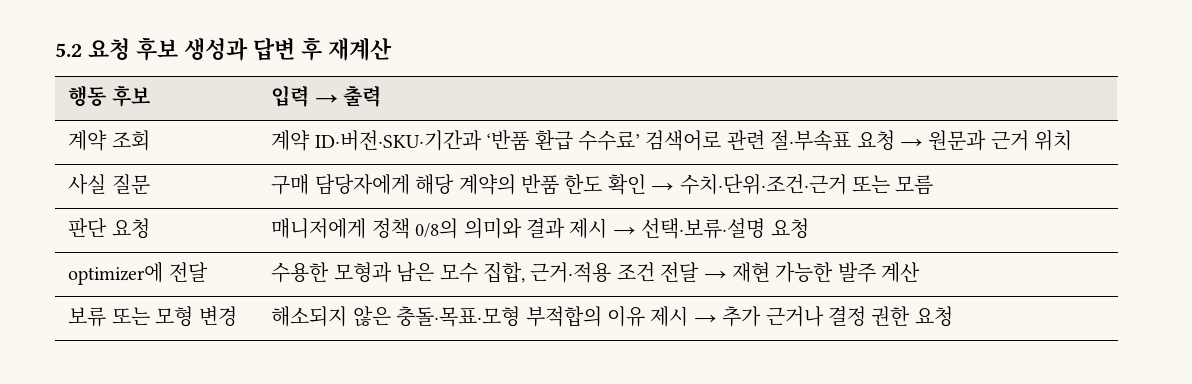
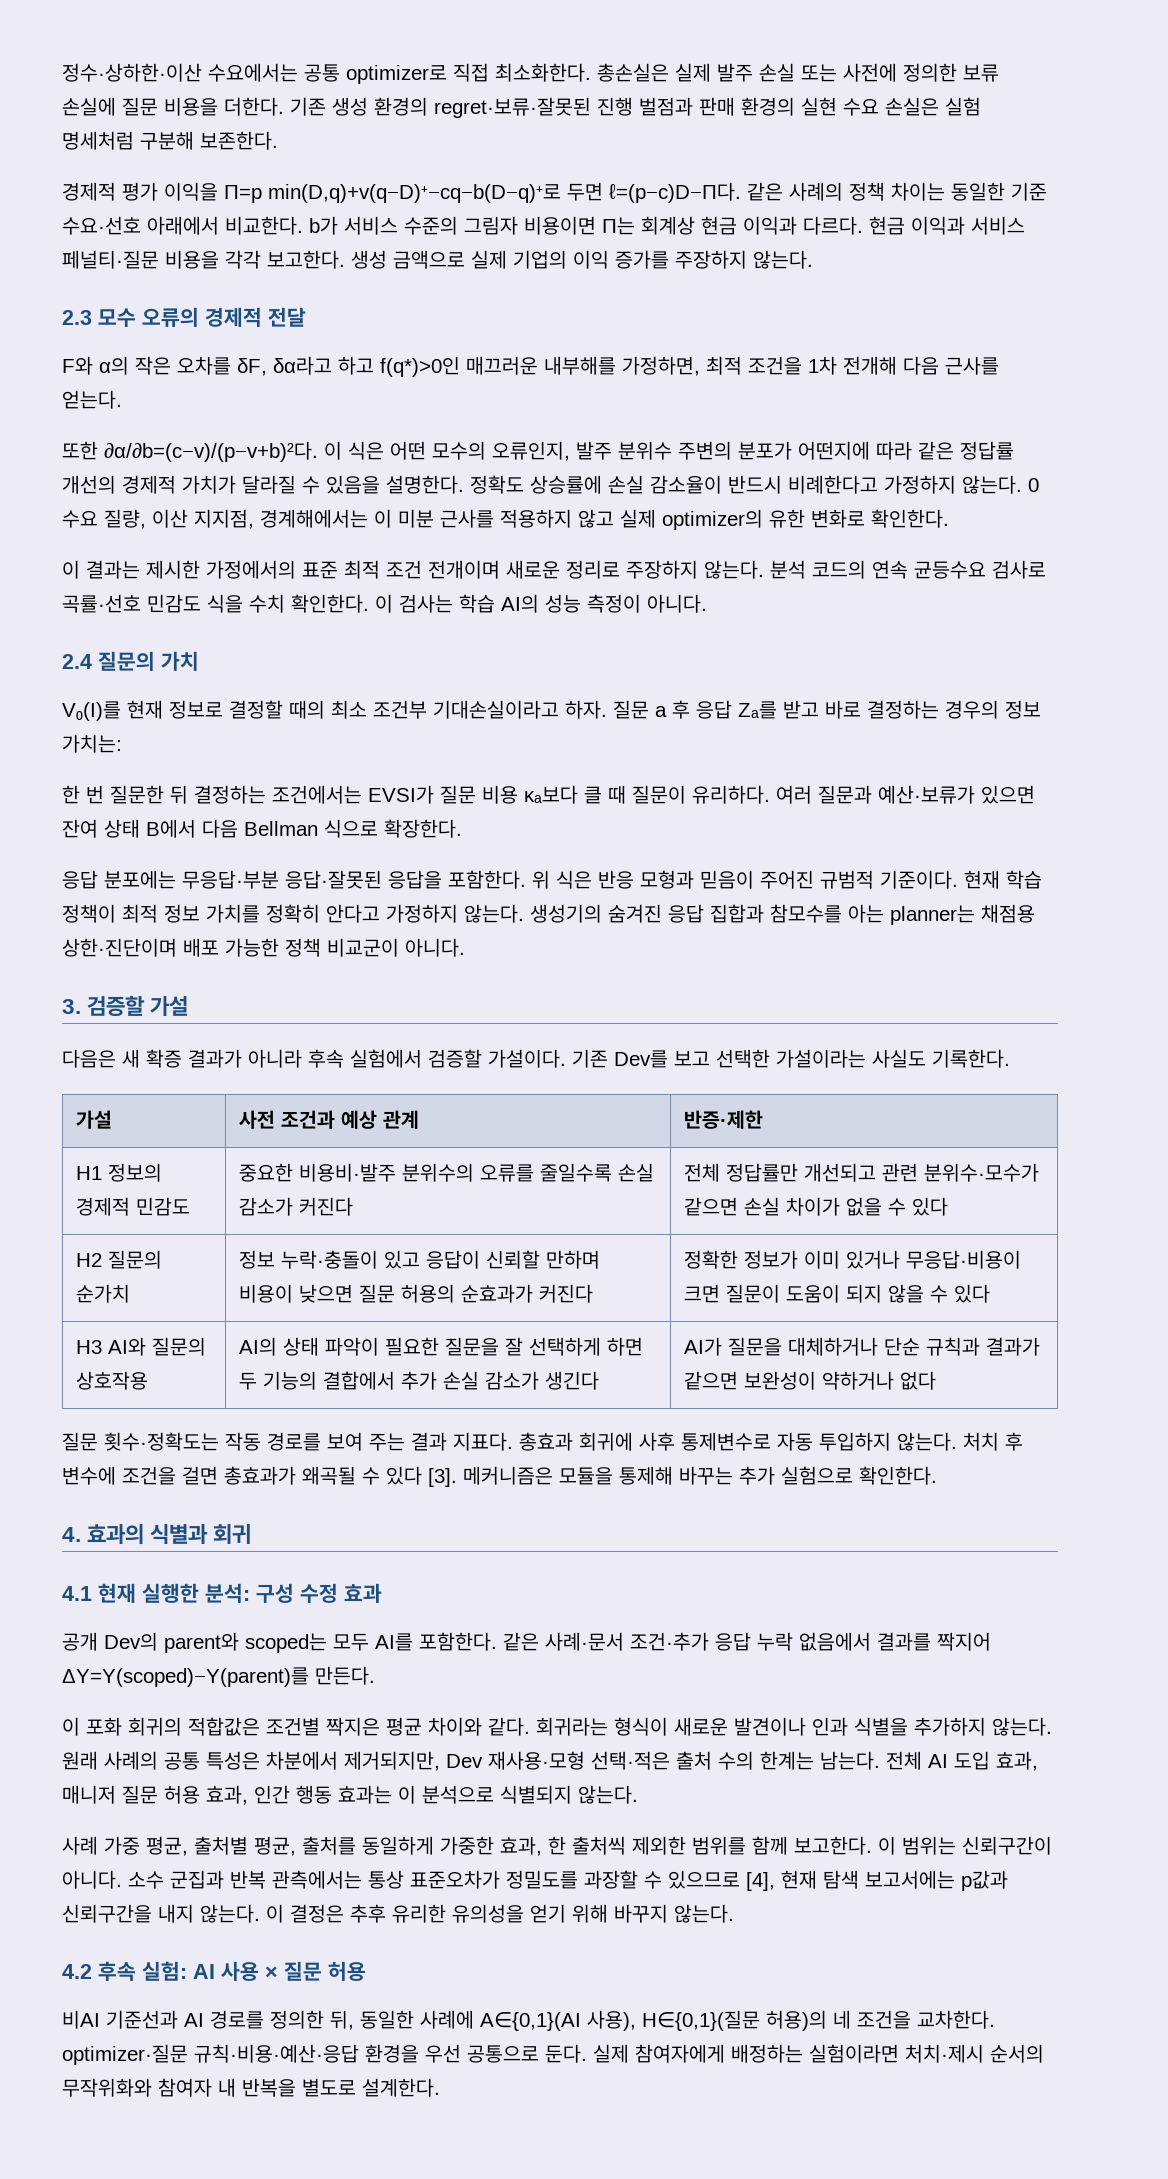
[55,37,392,61] [68,85,150,107] [271,86,382,107] [68,130,150,151] [271,130,1073,151] [68,174,150,195] [271,174,934,195] [68,218,150,239] [271,218,809,239] [68,262,208,285] [271,262,921,283] [68,306,237,327] [271,306,953,327] 5.2 요청 후보 생성과 답변 후 재계산 // 행동 후보 | 입력 → 출력 // 계약 조회 | 계약 ID·버전·SKU·기간과 ‘반품 환급 수수료’ 검색어로 관련 절·부속표 요청 → 원문과 근거 위치 // 사실 질문 | 구매 담당자에게 해당 계약의 반품 한도 확인 → 수치·단위·조건·근거 또는 모름 // 판단 요청 | 매니저에게 정책 0/8의 의미와 결과 제시 → 선택·보류·설명 요청 // optimizer에 전달 | 수용한 모형과 남은 모수 집합, 근거·적용 조건 전달 → 재현 가능한 발주 계산 // 보류 또는 모형 변경 | 해소되지 않은 충돌·목표·모형 부적합의 이유 제시 → 추가 근거나 결정 권한 요청 -> [62,63,999,84] [62,97,981,118] [62,131,278,150] [62,182,1047,203] [62,216,1025,235] [62,250,813,269] [62,307,306,327] [62,356,999,377] [62,390,122,409] [62,441,1014,462] [62,475,1039,494] [62,509,949,530] [62,560,1046,579] [62,594,707,613] [62,651,199,671] [62,700,1041,721] [62,734,122,753] [62,785,1035,804] [62,819,462,838] [62,870,1042,889] [62,904,1035,925] [62,938,465,957] [62,995,189,1017] [62,1049,1010,1068] [76,1110,113,1129] [239,1110,420,1129] [684,1110,764,1129] [76,1163,163,1182] [76,1197,191,1216] [239,1163,655,1182] [239,1197,354,1216] [684,1163,1040,1182] [684,1197,949,1216] [76,1250,163,1269] [76,1284,131,1303] [239,1250,601,1269] [239,1284,594,1303] [684,1250,1022,1269] [684,1284,991,1303] [76,1337,207,1356] [76,1371,149,1390] [239,1337,644,1356] [239,1371,600,1390] [684,1337,1041,1356] [684,1371,937,1390] [62,1432,1023,1451] [62,1466,937,1487] [62,1524,252,1545] [62,1583,382,1603] [62,1632,991,1653] [62,1666,375,1687] [62,1717,1052,1736] [62,1751,1038,1771] [62,1785,638,1805] [62,1836,1052,1856] [62,1870,1008,1891] [62,1904,734,1923] [62,1961,366,1981] [62,2010,995,2031] [62,2044,1044,2065] [62,2078,440,2097] 정수·상하한·이산 수요에서는 공통 optimizer로 직접 최소화한다. 총손실은 실제 발주 손실 또는 사전에 정의한 보류 손실에 질문 비용을 더한다. 기존 생성 환경의 regret·보류·잘못된 진행 벌점과 판매 환경의 실현 수요 손실은 실험 명세처럼 구분해 보존한다. // 경제적 평가 이익을 Π=p min(D,q)+v(q−D)⁺−cq−b(D−q)⁺로 두면 ℓ=(p−c)D−Π다. 같은 사례의 정책 차이는 동일한 기준 수요·선호 아래에서 비교한다. b가 서비스 수준의 그림자 비용이면 Π는 회계상 현금 이익과 다르다. 현금 이익과 서비스 페널티·질문 비용을 각각 보고한다. 생성 금액으로 실제 기업의 이익 증가를 주장하지 않는다. // 2.3 모수 오류의 경제적 전달 // F와 α의 작은 오차를 δF, δα라고 하고 f(q*)>0인 매끄러운 내부해를 가정하면, 최적 조건을 1차 전개해 다음 근사를 얻는다. // 또한 ∂α/∂b=(c−v)/(p−v+b)²다. 이 식은 어떤 모수의 오류인지, 발주 분위수 주변의 분포가 어떤지에 따라 같은 정답률 개선의 경제적 가치가 달라질 수 있음을 설명한다. 정확도 상승률에 손실 감소율이 반드시 비례한다고 가정하지 않는다. 0 수요 질량, 이산 지지점, 경계해에서는 이 미분 근사를 적용하지 않고 실제 optimizer의 유한 변화로 확인한다. // 이 결과는 제시한 가정에서의 표준 최적 조건 전개이며 새로운 정리로 주장하지 않는다. 분석 코드의 연속 균등수요 검사로 곡률·선호 민감도 식을 수치 확인한다. 이 검사는 학습 AI의 성능 측정이 아니다. // 2.4 질문의 가치 // V₀(I)를 현재 정보로 결정할 때의 최소 조건부 기대손실이라고 하자. 질문 a 후 응답 Zₐ를 받고 바로 결정하는 경우의 정보 가치는: // 한 번 질문한 뒤 결정하는 조건에서는 EVSI가 질문 비용 κₐ보다 클 때 질문이 유리하다. 여러 질문과 예산·보류가 있으면 잔여 상태 B에서 다음 Bellman 식으로 확장한다. // 응답 분포에는 무응답·부분 응답·잘못된 응답을 포함한다. 위 식은 반응 모형과 믿음이 주어진 규범적 기준이다. 현재 학습 정책이 최적 정보 가치를 정확히 안다고 가정하지 않는다. 생성기의 숨겨진 응답 집합과 참모수를 아는 planner는 채점용 상한·진단이며 배포 가능한 정책 비교군이 아니다. // 3. 검증할 가설 // 다음은 새 확증 결과가 아니라 후속 실험에서 검증할 가설이다. 기존 Dev를 보고 선택한 가설이라는 사실도 기록한다. // 가설 | 사전 조건과 예상 관계 | 반증·제한 // H1 정보의 경제적 민감도 | 중요한 비용비·발주 분위수의 오류를 줄일수록 손실 감소가 커진다 | 전체 정답률만 개선되고 관련 분위수·모수가 같으면 손실 차이가 없을 수 있다 // H2 질문의 순가치 | 정보 누락·충돌이 있고 응답이 신뢰할 만하며 비용이 낮으면 질문 허용의 순효과가 커진다 | 정확한 정보가 이미 있거나 무응답·비용이 크면 질문이 도움이 되지 않을 수 있다 // H3 AI와 질문의 상호작용 | AI의 상태 파악이 필요한 질문을 잘 선택하게 하면 두 기능의 결합에서 추가 손실 감소가 생긴다 | AI가 질문을 대체하거나 단순 규칙과 결과가 같으면 보완성이 약하거나 없다 // 질문 횟수·정확도는 작동 경로를 보여 주는 결과 지표다. 총효과 회귀에 사후 통제변수로 자동 투입하지 않는다. 처치 후 변수에 조건을 걸면 총효과가 왜곡될 수 있다 [3]. 메커니즘은 모듈을 통제해 바꾸는 추가 실험으로 확인한다. // 4. 효과의 식별과 회귀 // 4.1 현재 실행한 분석: 구성 수정 효과 // 공개 Dev의 parent와 scoped는 모두 AI를 포함한다. 같은 사례·문서 조건·추가 응답 누락 없음에서 결과를 짝지어 ΔY=Y(scoped)−Y(parent)를 만든다. // 이 포화 회귀의 적합값은 조건별 짝지은 평균 차이와 같다. 회귀라는 형식이 새로운 발견이나 인과 식별을 추가하지 않는다. 원래 사례의 공통 특성은 차분에서 제거되지만, Dev 재사용·모형 선택·적은 출처 수의 한계는 남는다. 전체 AI 도입 효과, 매니저 질문 허용 효과, 인간 행동 효과는 이 분석으로 식별되지 않는다. // 사례 가중 평균, 출처별 평균, 출처를 동일하게 가중한 효과, 한 출처씩 제외한 범위를 함께 보고한다. 이 범위는 신뢰구간이 아니다. 소수 군집과 반복 관측에서는 통상 표준오차가 정밀도를 과장할 수 있으므로 [4], 현재 탐색 보고서에는 p값과 신뢰구간을 내지 않는다. 이 결정은 추후 유리한 유의성을 얻기 위해 바꾸지 않는다. // 4.2 후속 실험: AI 사용 × 질문 허용 // 비AI 기준선과 AI 경로를 정의한 뒤, 동일한 사례에 A∈{0,1}(AI 사용), H∈{0,1}(질문 허용)의 네 조건을 교차한다. optimizer·질문 규칙·비용·예산·응답 환경을 우선 공통으로 둔다. 실제 참여자에게 배정하는 실험이라면 처치·제시 순서의 무작위화와 참여자 내 반복을 별도로 설계한다.

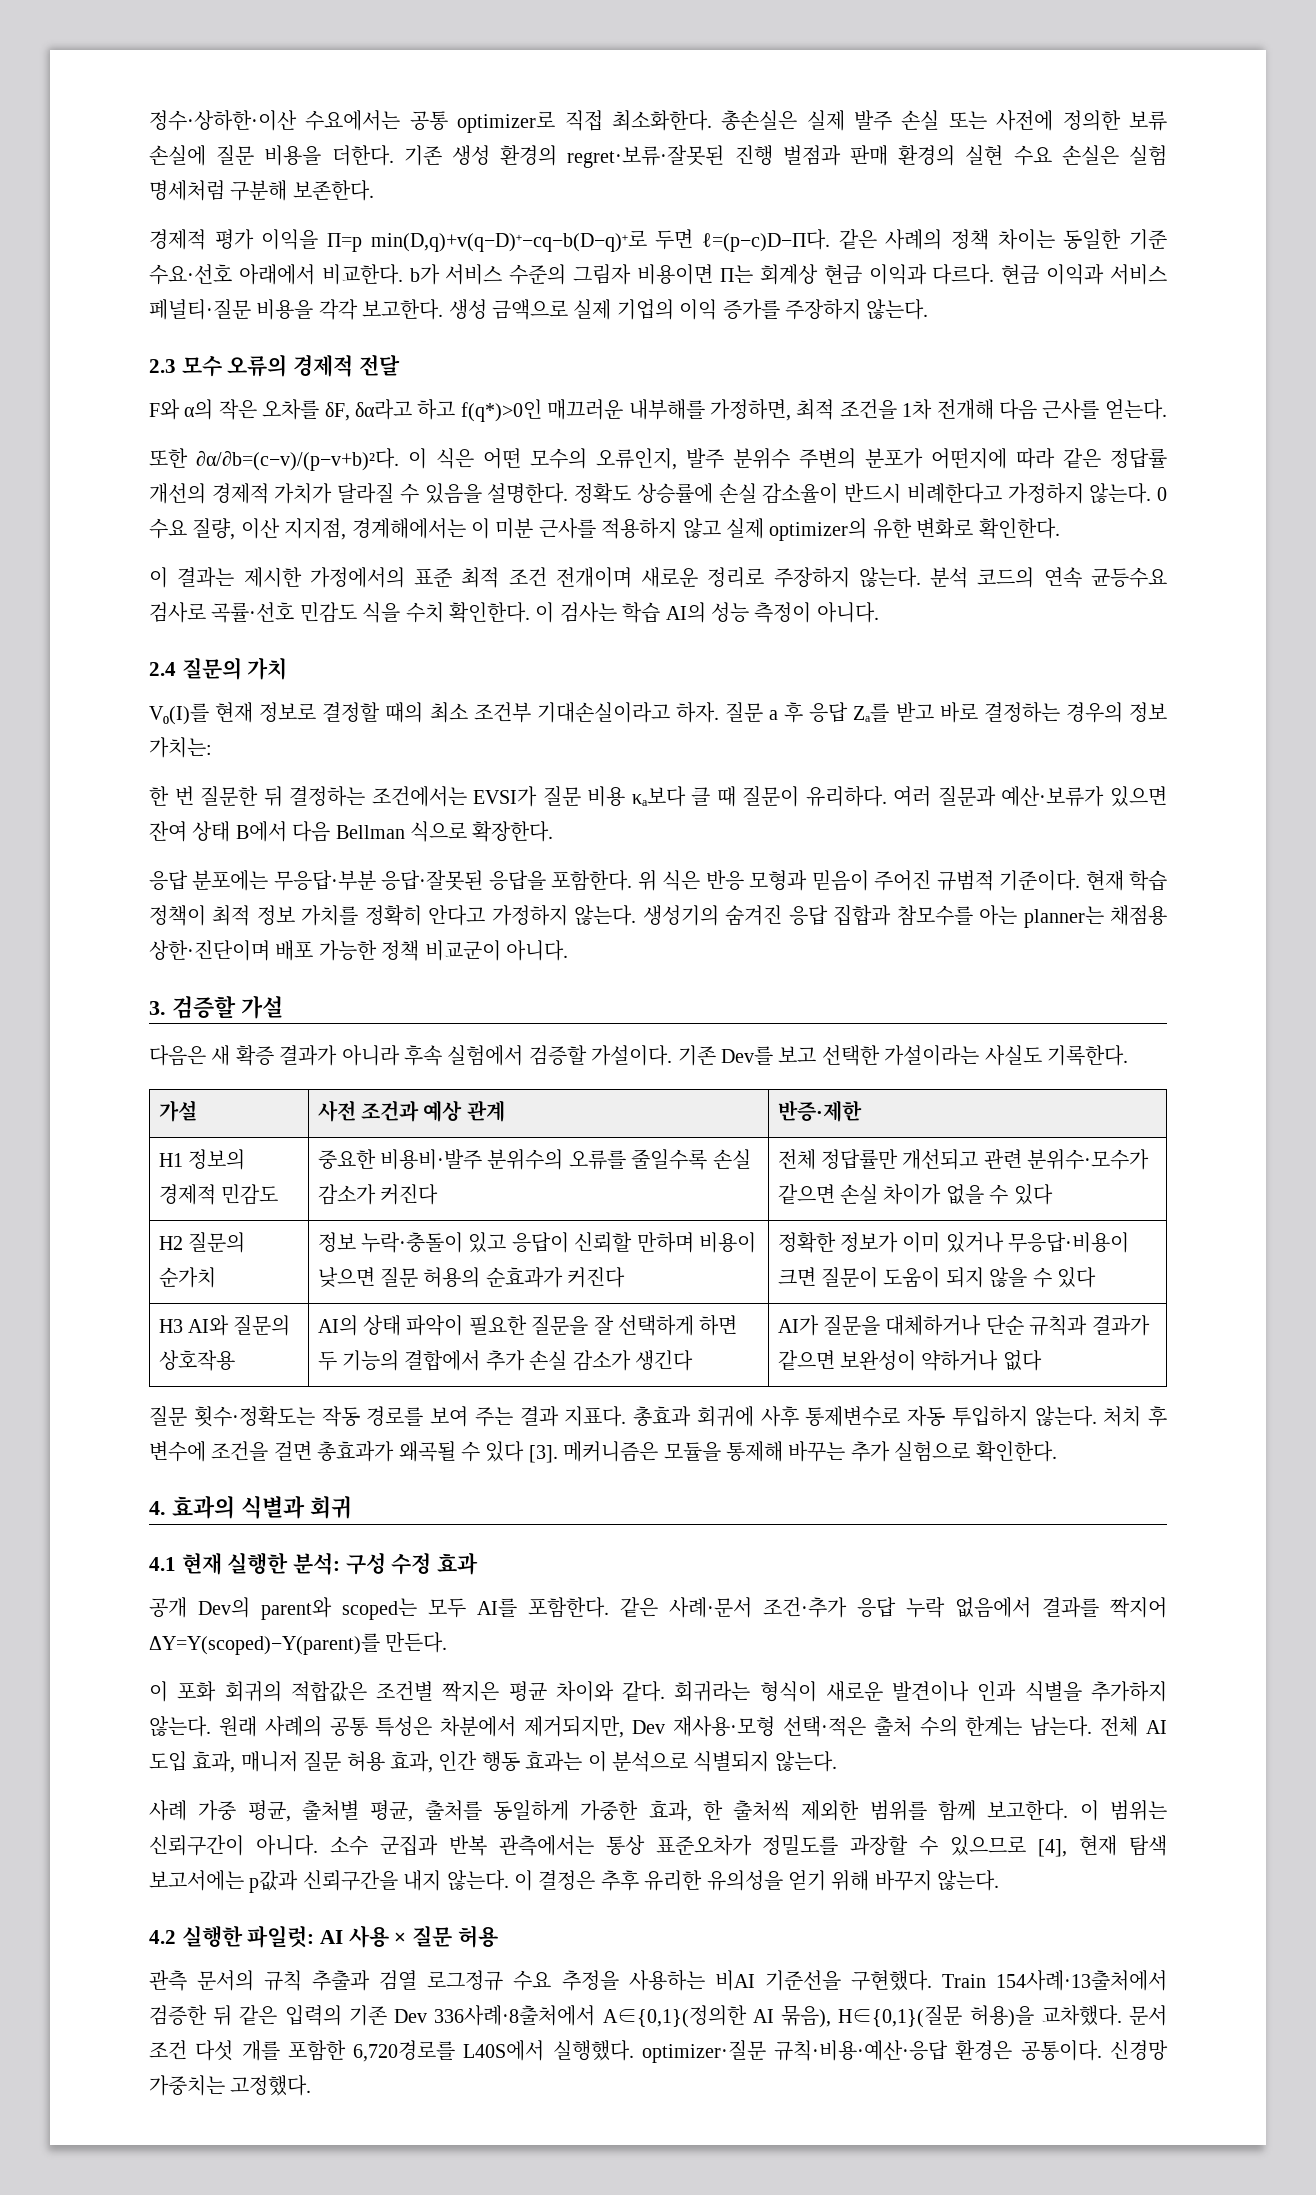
[98,1961,187,1981] 후속 실험: -> [181,1925,315,1948] 실행한 파일럿:
[62,2010,995,2031] [62,2044,1044,2065] [62,2078,440,2097] 비AI 기준선과 AI 경로를 정의한 뒤, 동일한 사례에 A∈{0,1}(AI 사용), H∈{0,1}(질문 허용)의 네 조건을 교차한다. optimizer·질문 규칙·비용·예산·응답 환경을 우선 공통으로 둔다. 실제 참여자에게 배정하는 실험이라면 처치·제시 순서의 무작위화와 참여자 내 반복을 별도로 설계한다. -> [149,1970,1167,1991] [149,2005,1168,2028] [149,2040,1168,2063] [149,2075,312,2096] 관측 문서의 규칙 추출과 검열 로그정규 수요 추정을 사용하는 비AI 기준선을 구현했다. Train 154사례·13출처에서 검증한 뒤 같은 입력의 기존 Dev 336사례·8출처에서 A∈{0,1}(정의한 AI 묶음), H∈{0,1}(질문 허용)을 교차했다. 문서 조건 다섯 개를 포함한 6,720경로를 L40S에서 실행했다. optimizer·질문 규칙·비용·예산·응답 환경은 공통이다. 신경망 가중치는 고정했다.

